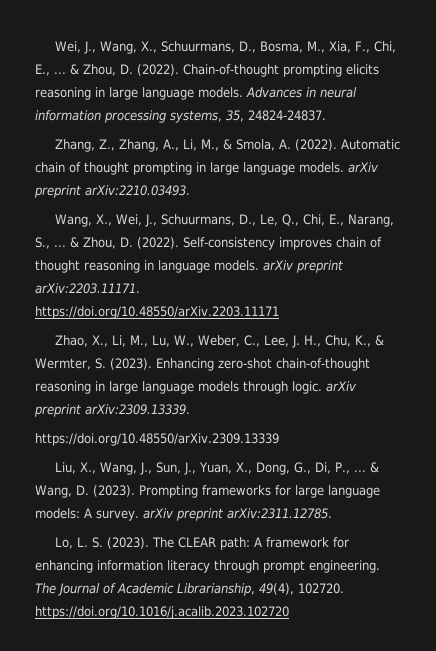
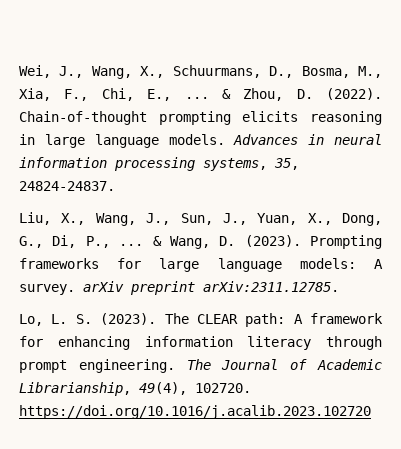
[54,139,400,152] [35,162,379,175] [34,185,190,198] [54,214,394,227] [35,237,382,250] [35,260,343,273] [35,283,140,294] [35,306,279,319] [54,335,384,348] [35,358,370,371] [35,381,357,394] [34,404,190,417] [35,433,279,446] // Zhang, Z., Zhang, A., Li, M., & Smola, A. (2022). Automatic chain of thought prompting in large language models. arXiv preprint arXiv:2210.03493. // Wang, X., Wei, J., Schuurmans, D., Le, Q., Chi, E., Narang, S., ... & Zhou, D. (2022). Self-consistency improves chain of thought reasoning in language models. arXiv preprint arXiv:2203.11171. // https://doi.org/10.48550/arXiv.2203.11171 // Zhao, X., Li, M., Lu, W., Weber, C., Lee, J. H., Chu, K., & Wermter, S. (2023). Enhancing zero-shot chain-of-thought reasoning in large language models through logic. arXiv preprint arXiv:2309.13339. // https://doi.org/10.48550/arXiv.2309.13339 -> (115, 186) none

